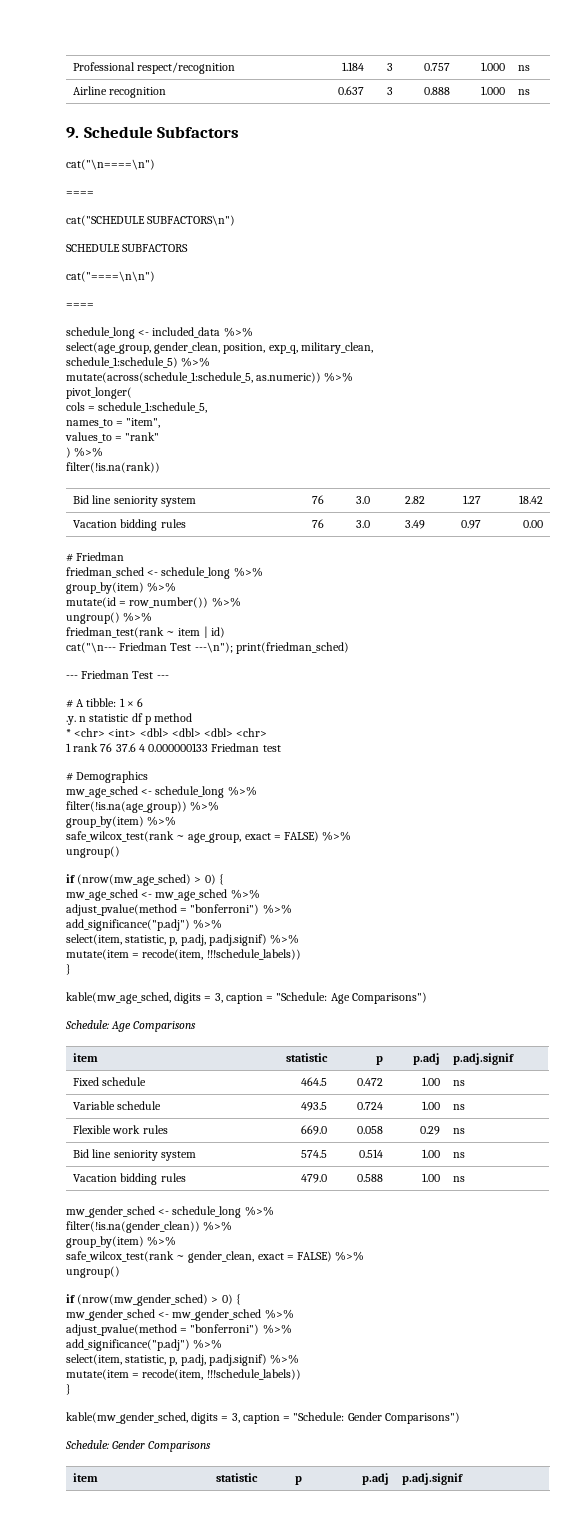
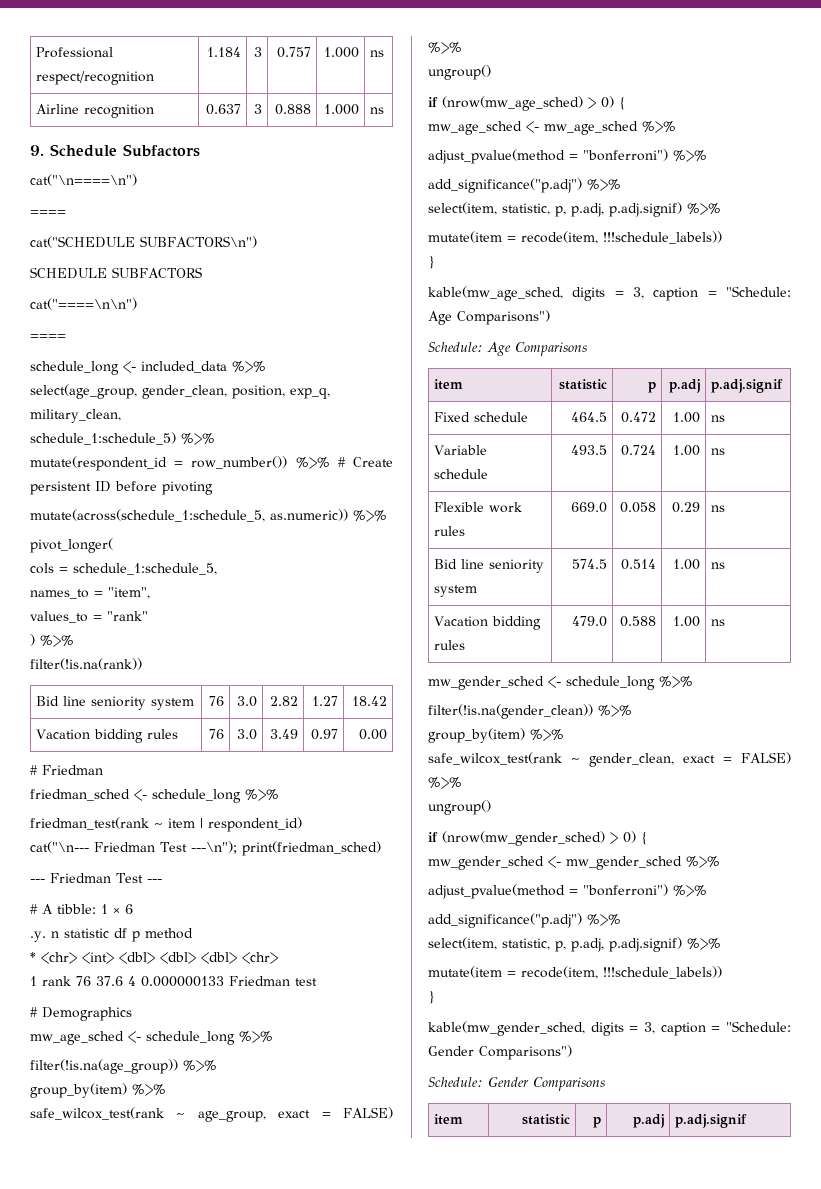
(211, 362) none -> [30,456,393,471] [30,481,213,495] // mutate(respondent_id = row_number()) %>% # Create persistent ID before pivoting
[66,582,177,594] [66,597,241,608] [66,612,153,624] // group_by(item) %>% // mutate(id = row_number()) %>% // ungroup() %>% -> (279, 795) none
[210,627,225,638] id) -> [208,817,302,832] respondent_id)

